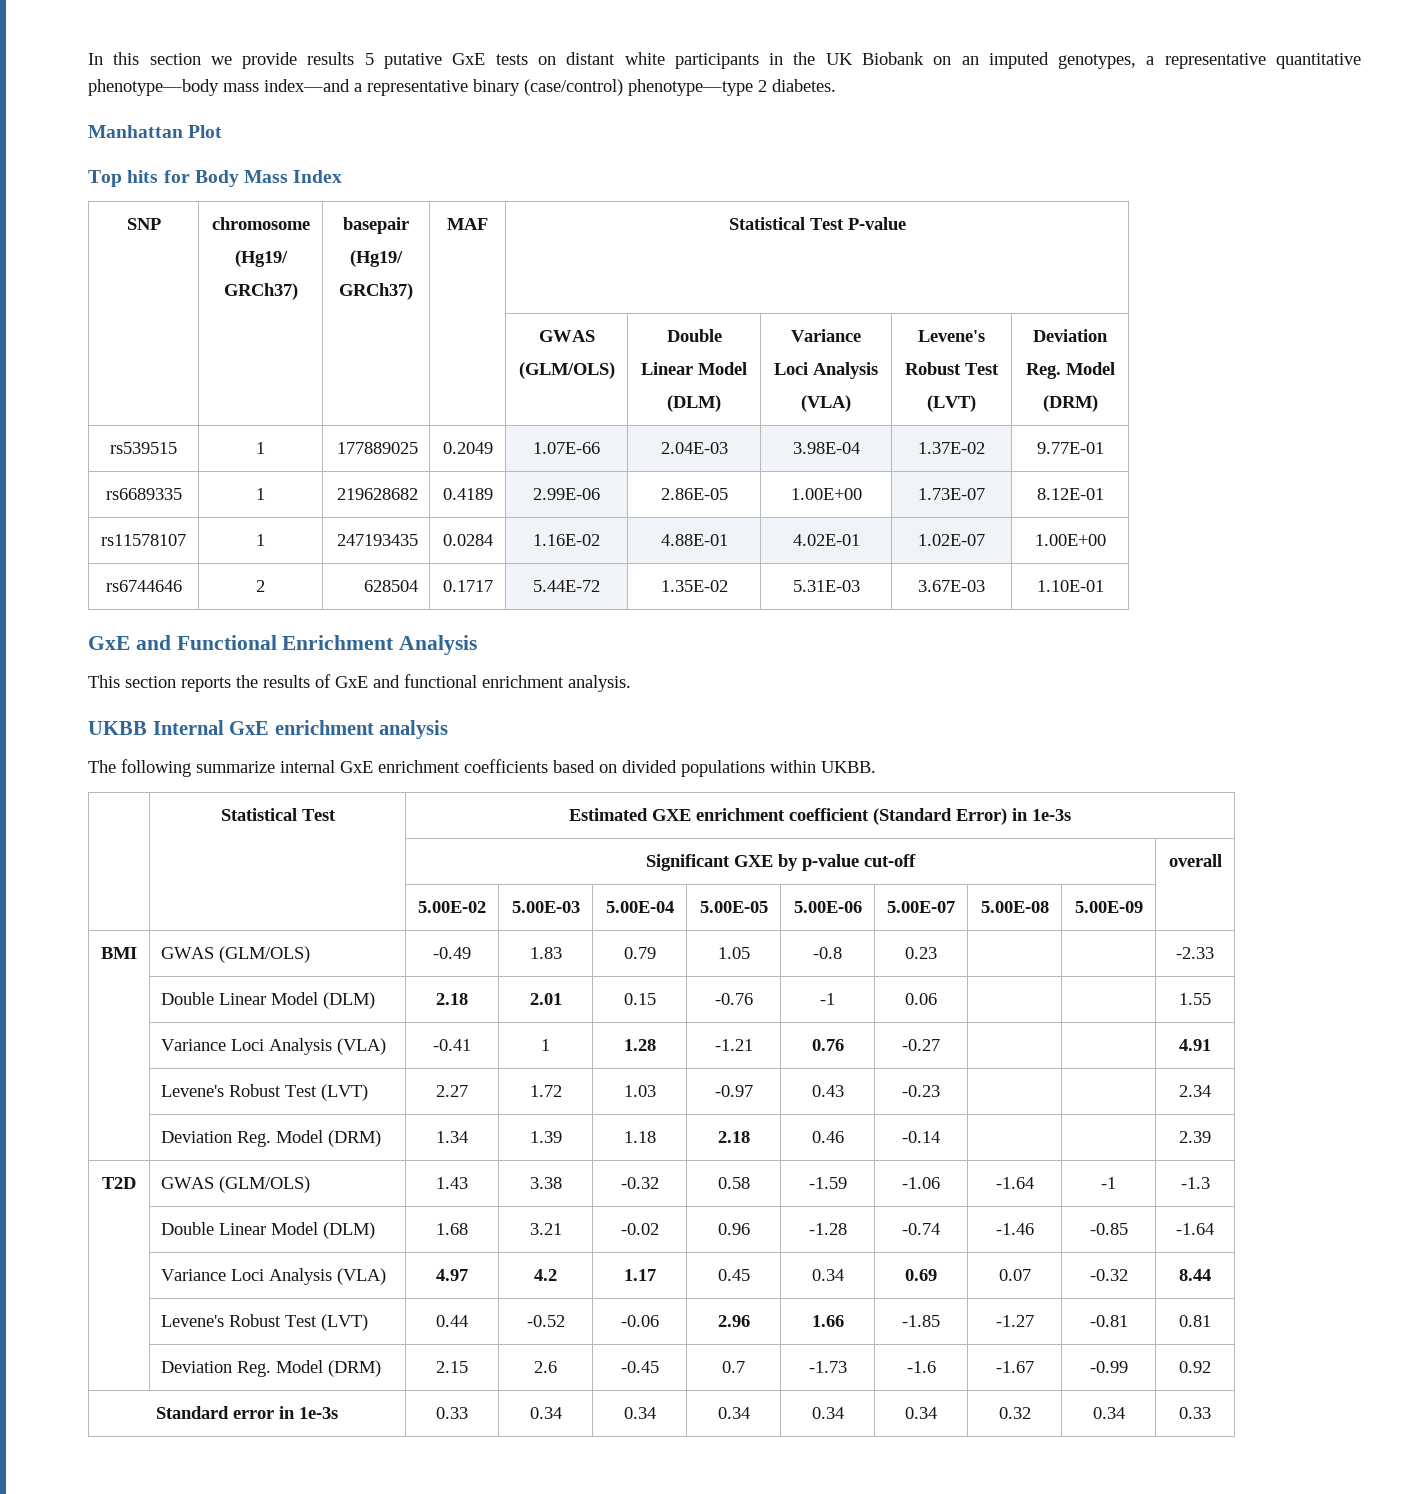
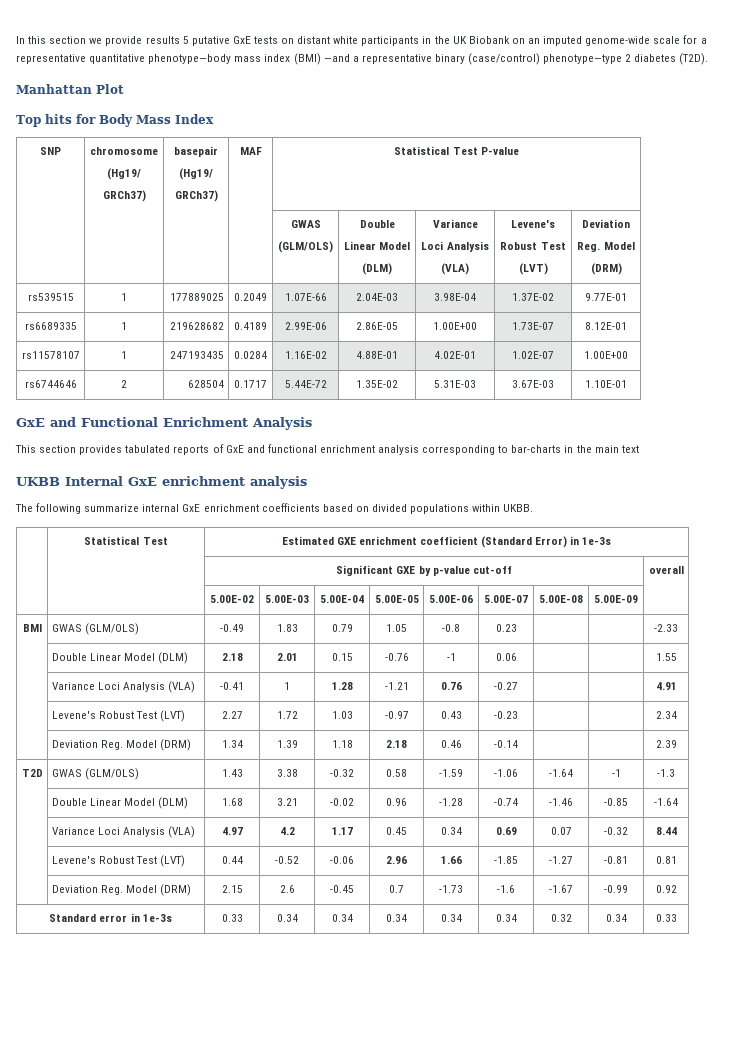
[1058,54,1137,69] genotypes, -> [585,35,698,46] genome-wide scale for
[264,79,350,92] index—and -> [264,53,350,65] index (BMI) —and
[772,79,836,92] diabetes. -> [634,53,709,65] diabetes (T2D).
[181,675,310,692] reports the results -> [79,445,210,455] provides tabulated reports
[568,675,631,692] analysis. -> [378,445,639,455] analysis corresponding to bar-charts in the main text

